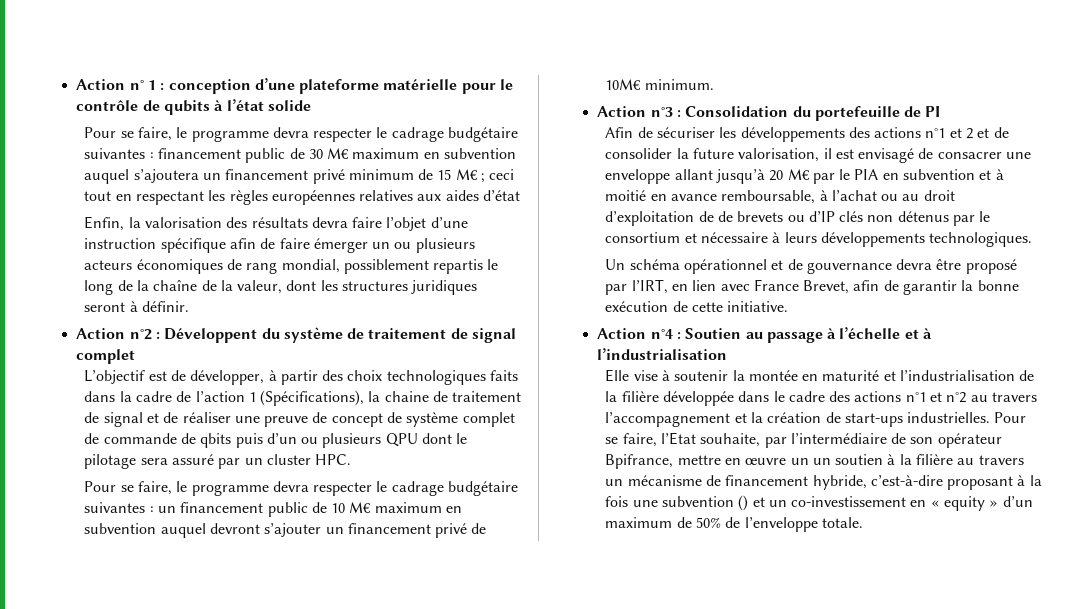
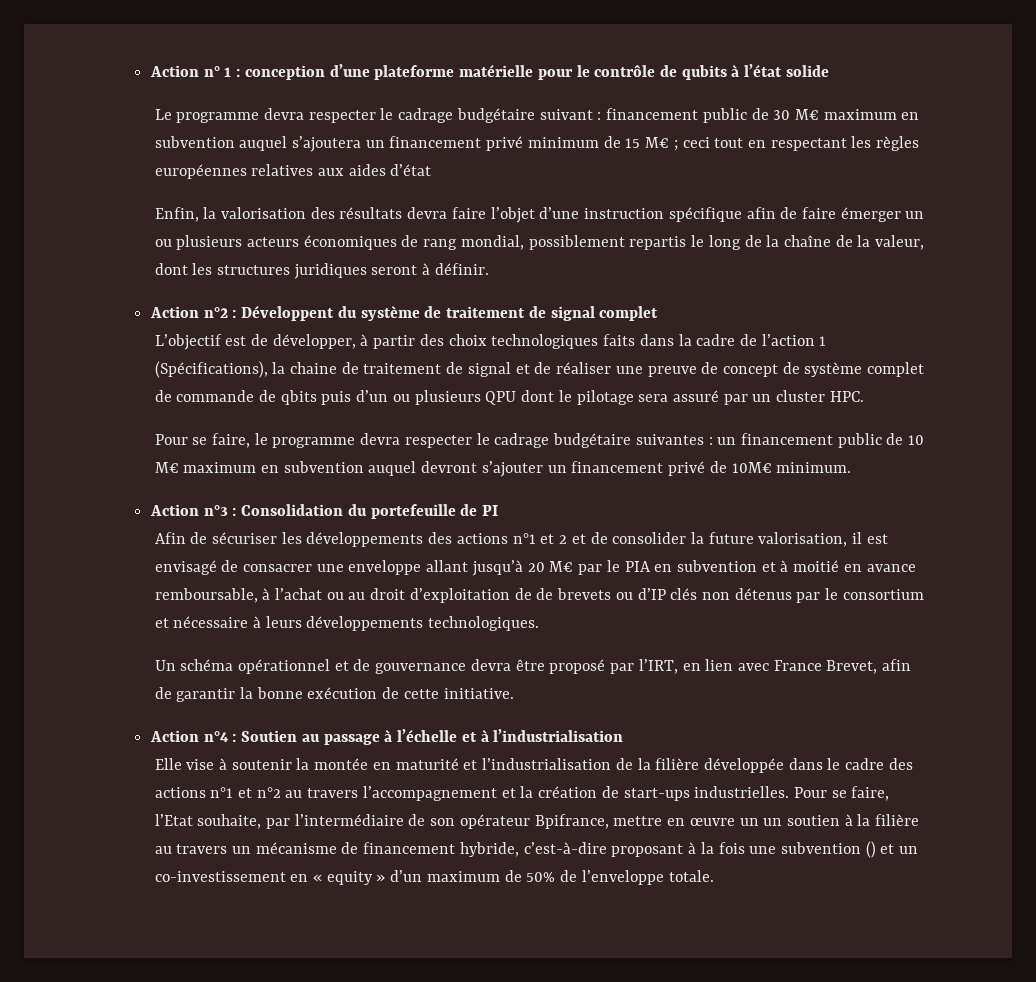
[84,127,519,142] [84,148,146,159] Pour se faire, le programme devra respecter le cadrage budgétaire suivantes -> [154,108,593,123] Le programme devra respecter le cadrage budgétaire suivant

